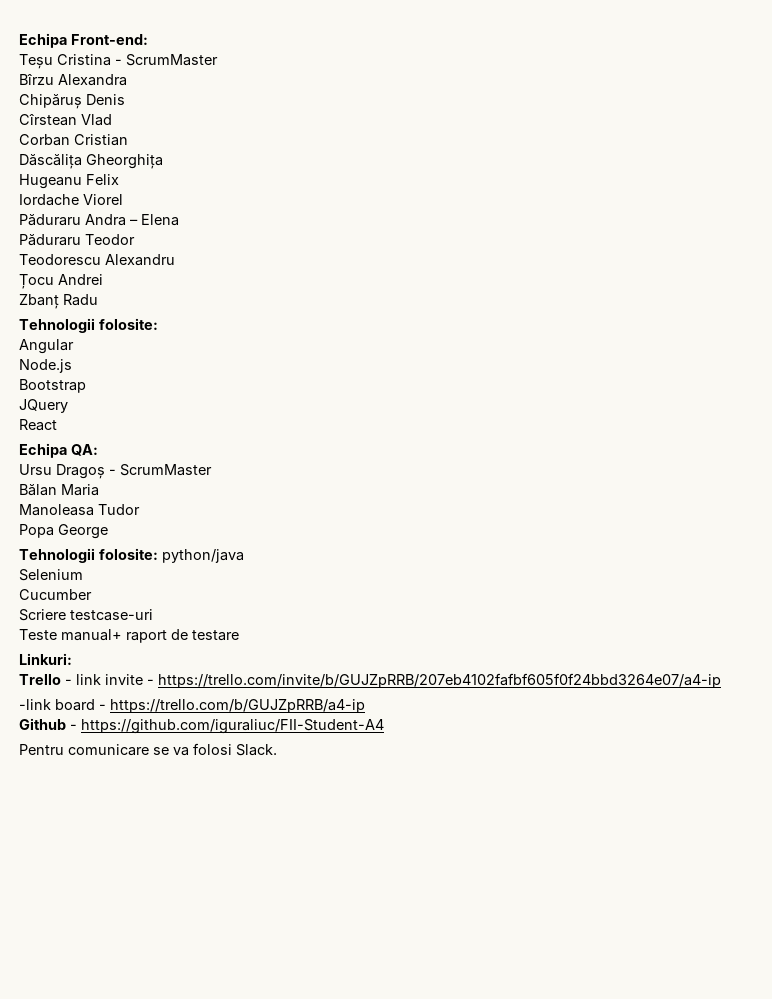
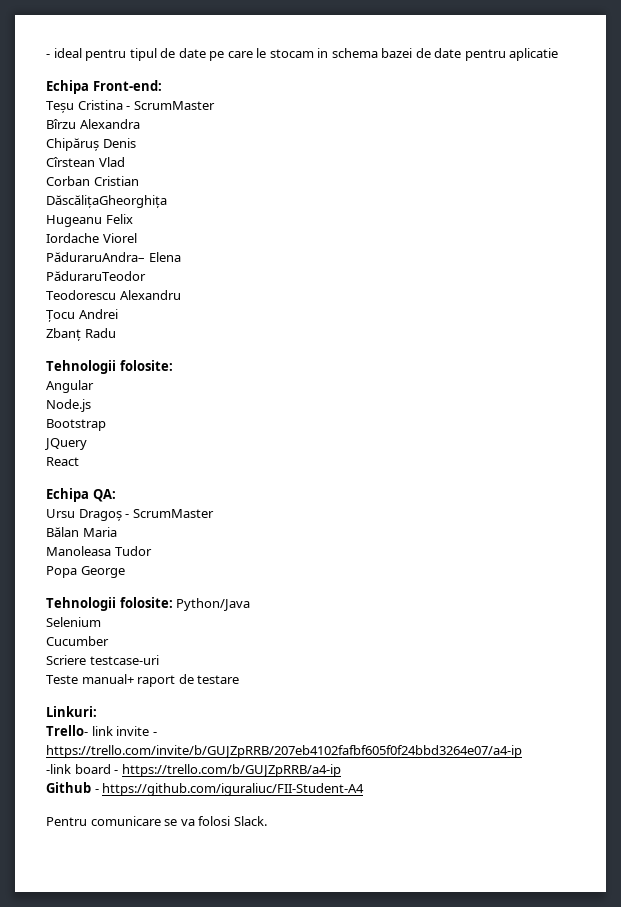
(19, 40) none -> [46,48,559,61] - ideal pentru tipul de date pe care le stocam in schema bazei de date pentru aplicatie //
[19,154,163,169] Dăscălița Gheorghița -> [46,195,167,208] DăscălițaGheorghița
[19,214,138,226] Păduraru Andra – -> [46,252,145,262] PăduraruAndra–
[19,234,135,246] Păduraru Teodor -> [46,271,146,281] PăduraruTeodor
[162,549,244,563] python/java -> [176,598,251,611] Python/Java
[19,674,72,685] Trello - -> [46,725,88,736] Trello-

